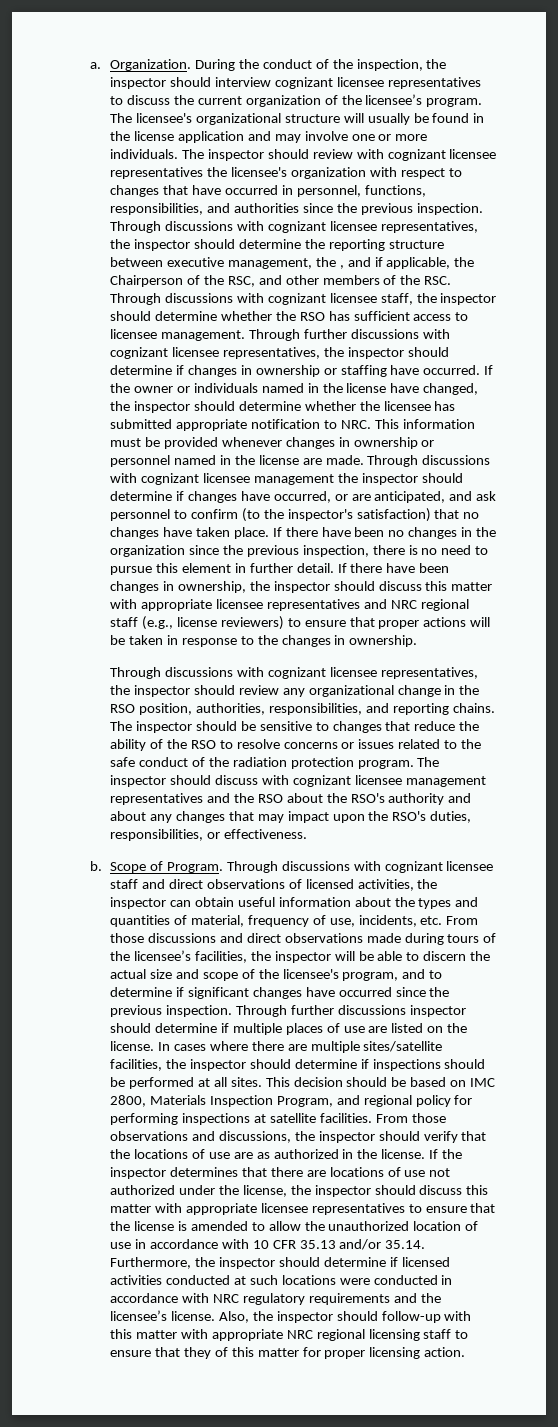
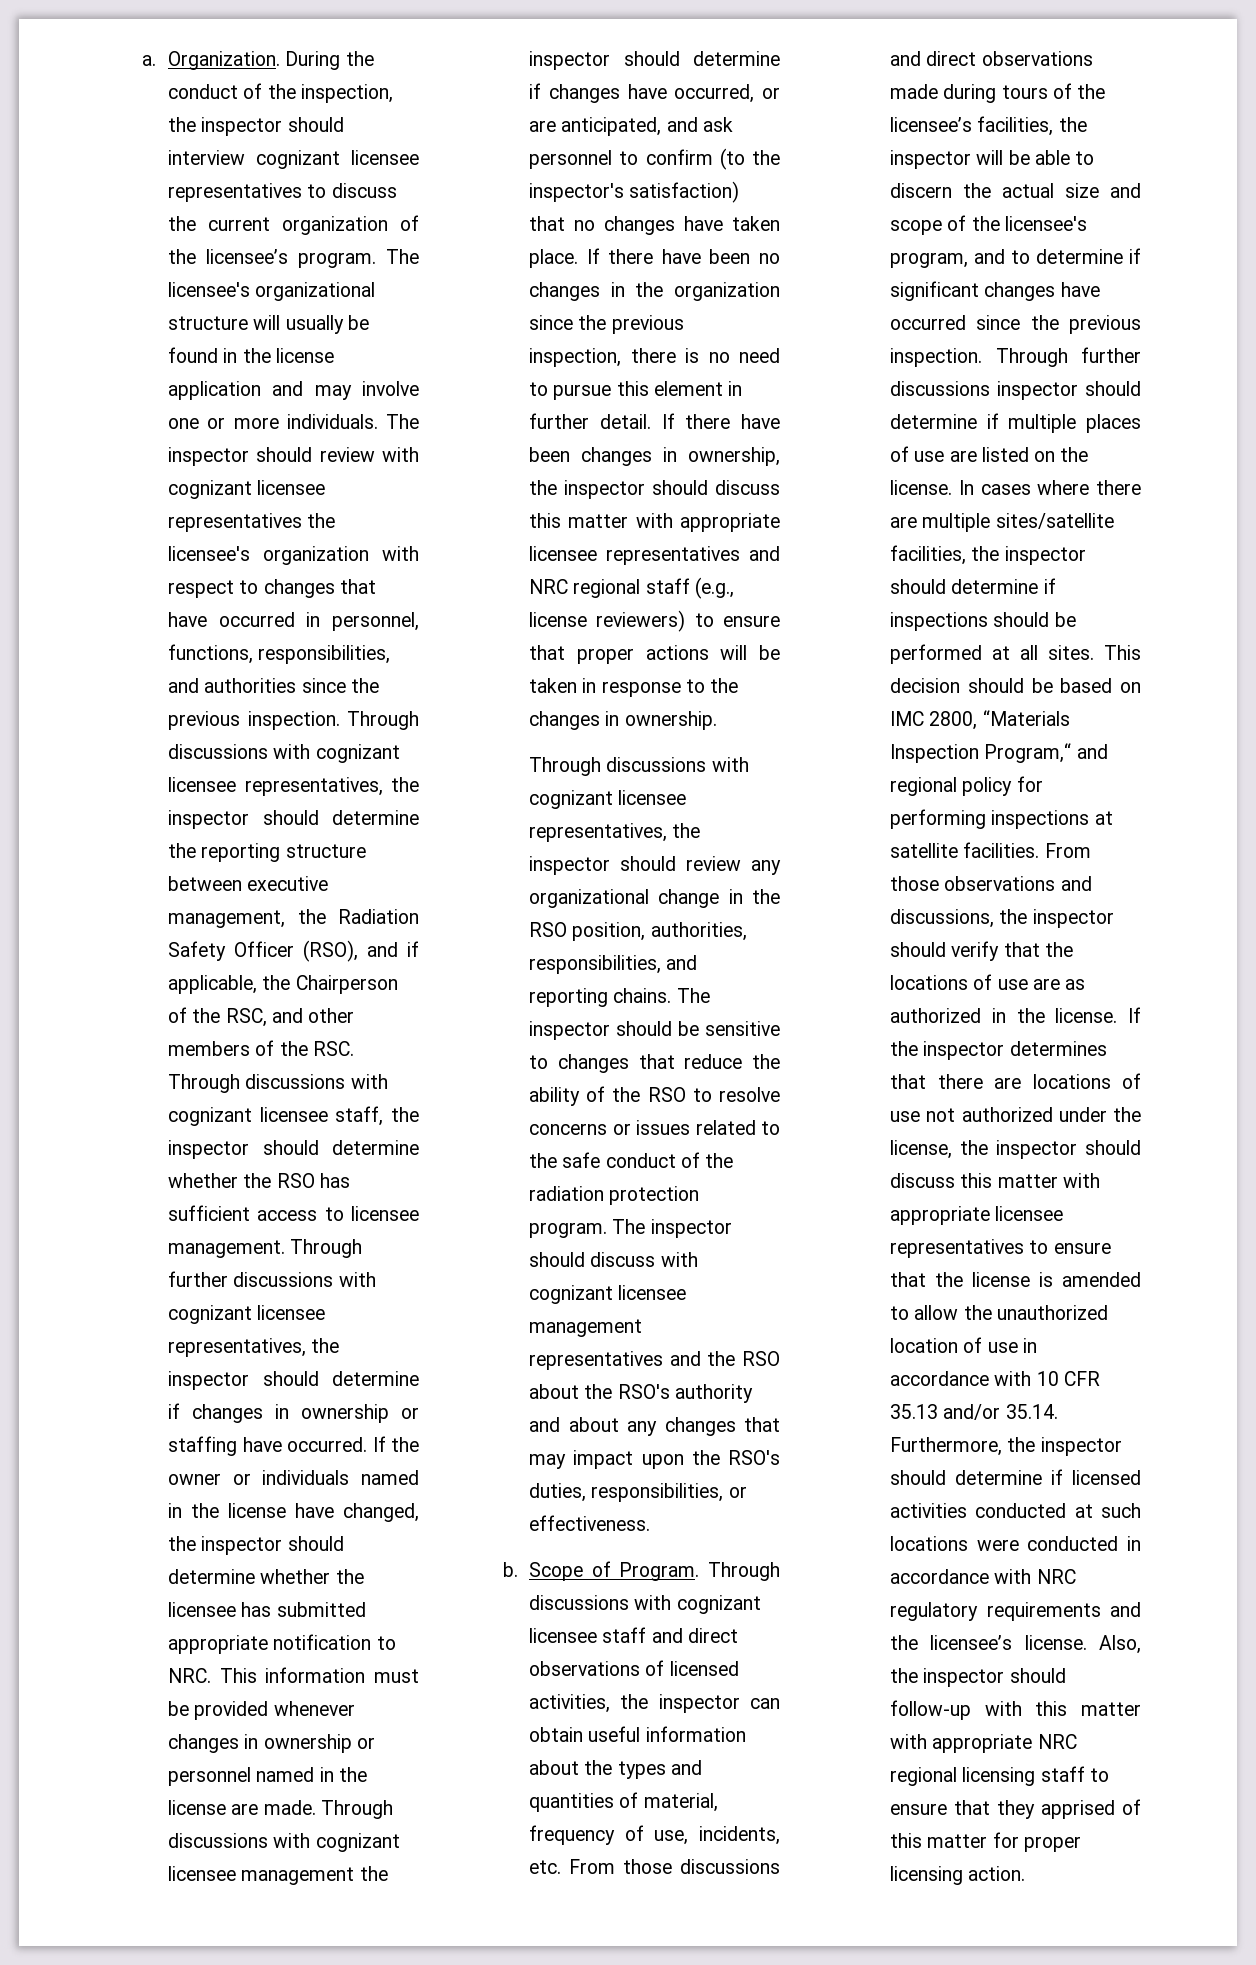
[339,265,344,269] , -> [338,909,419,924] [168,940,359,962] Radiation Safety Officer (RSO),
[149,1095,333,1107] Materials Inspection Program, -> [982,710,1070,726] [890,743,1072,763] “Materials Inspection Program,“
(211, 1353) none -> [1041,1800,1116,1819] apprised

